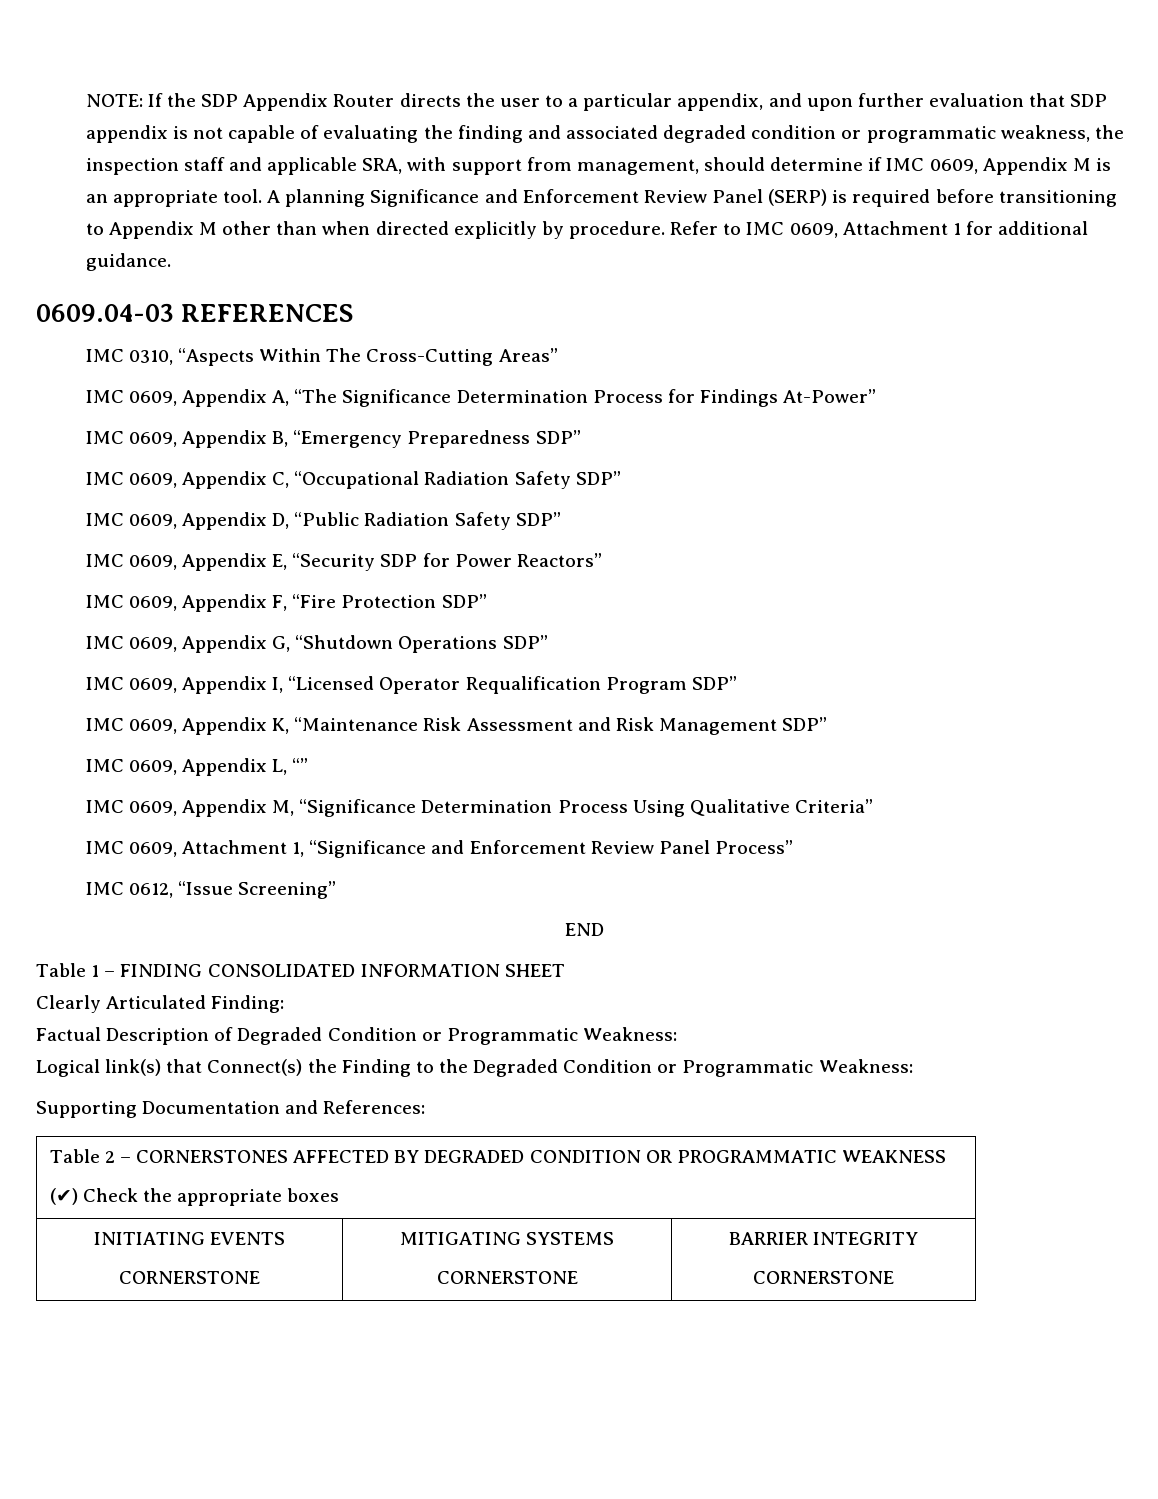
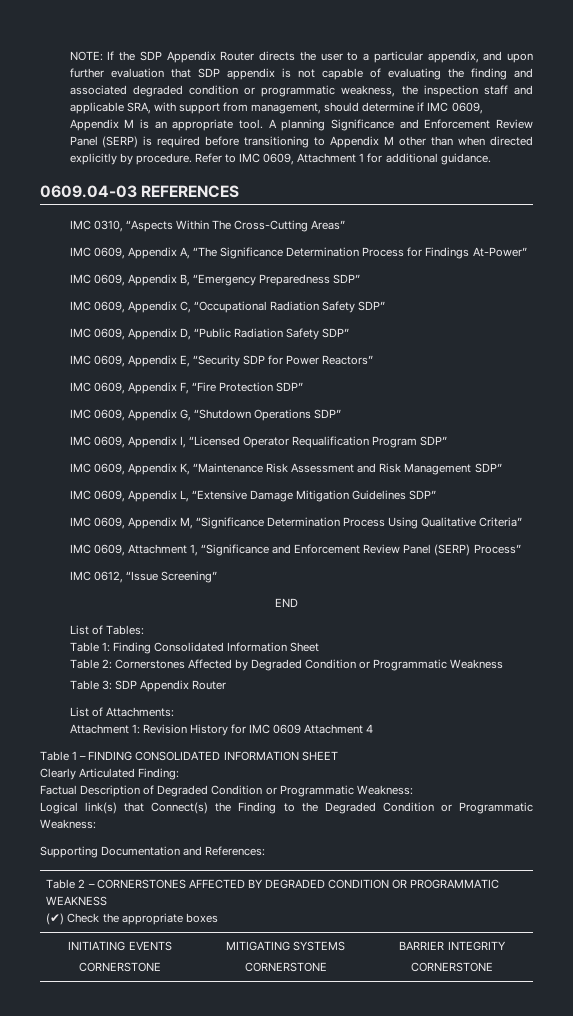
[292,758,309,772] “” -> [191,490,437,502] “Extensive Damage Mitigation Guidelines SDP”
(710, 847) none -> [434,544,471,556] (SERP)
(604, 929) none -> [69,625,144,635] [69,642,320,654] [69,659,504,671] [69,680,226,692] [69,707,174,717] [69,724,374,736] // List of Tables: // Table 1: Finding Consolidated Information Sheet // Table 2: Cornerstones Affected by Degraded Condition or Programmatic Weakness // Table 3: SDP Appendix Router // List of Attachments: // Attachment 1: Revision History for IMC 0609 Attachment 4

